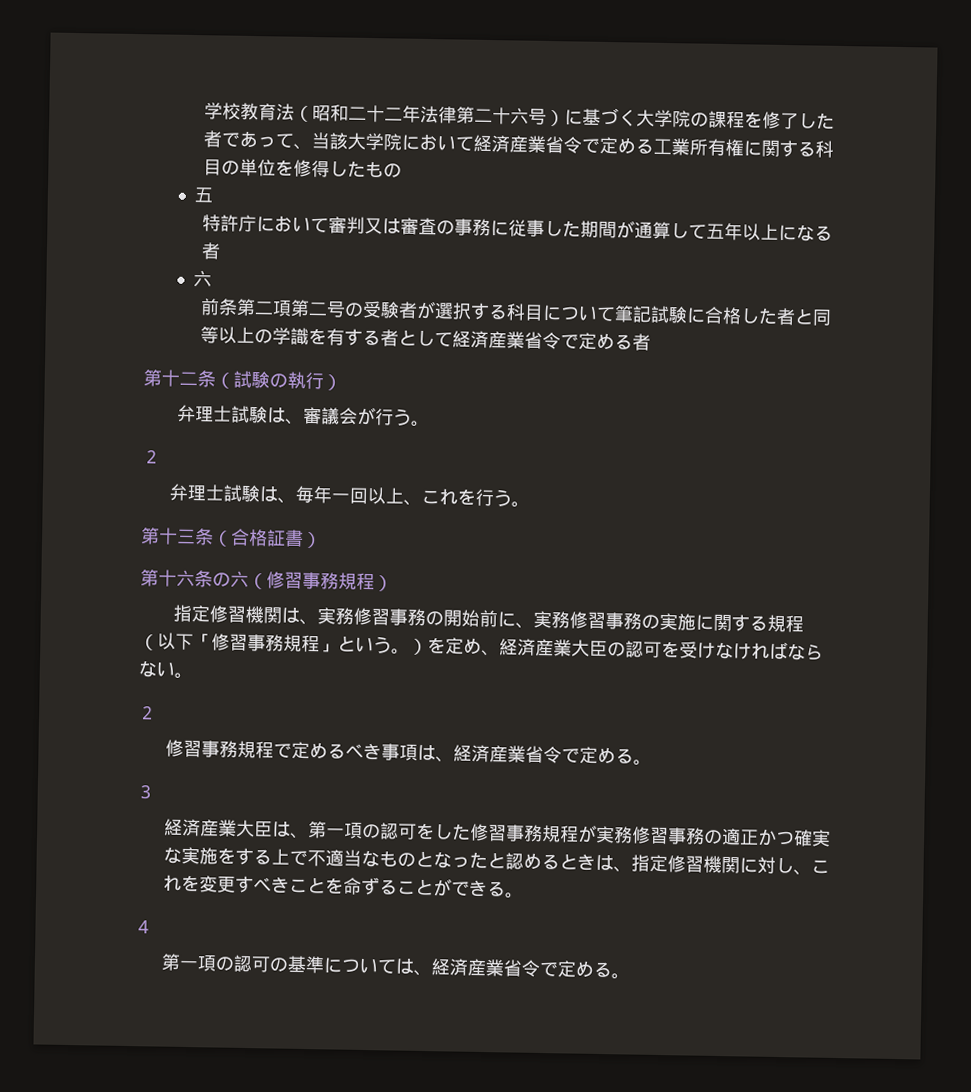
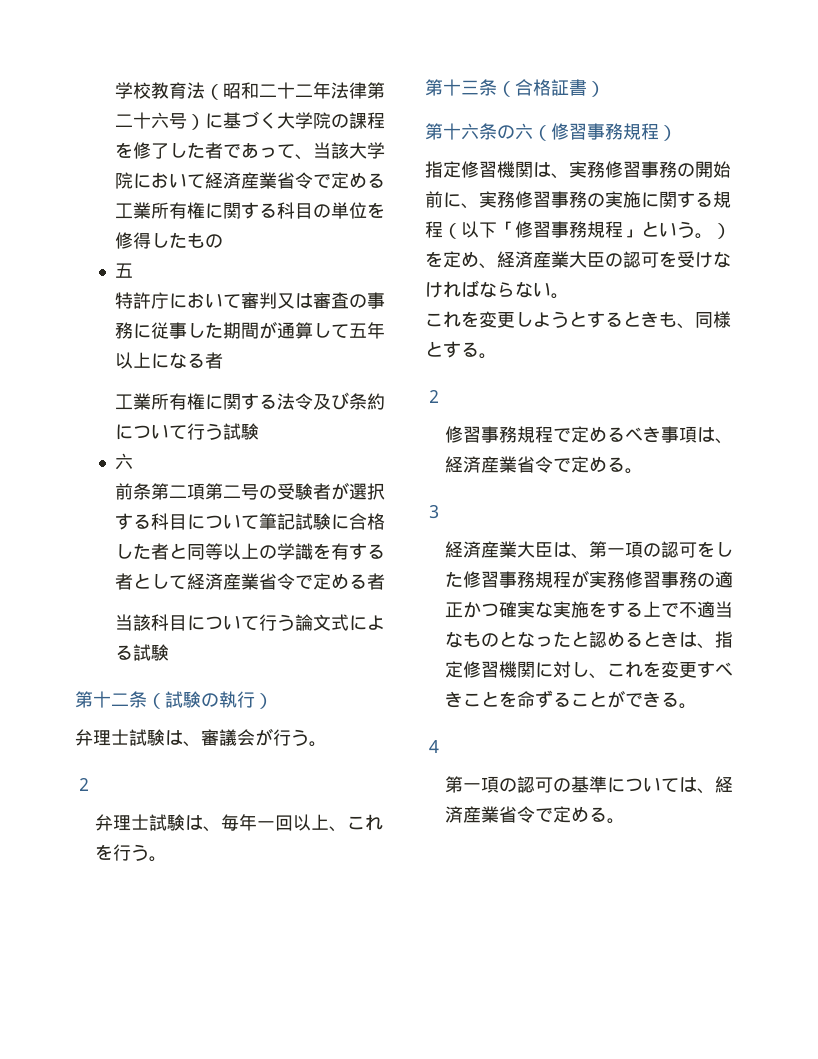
(222, 251) none -> [115,392,386,410] [115,423,260,440] // 工業所有権に関する法令及び条約について行う試験
(652, 342) none -> [115,614,386,631] [115,644,170,661] // 当該科目について行う論文式による試験
(193, 676) none -> [425,311,731,329] [425,341,497,359] // これを変更しようとするときも、同様とする。

